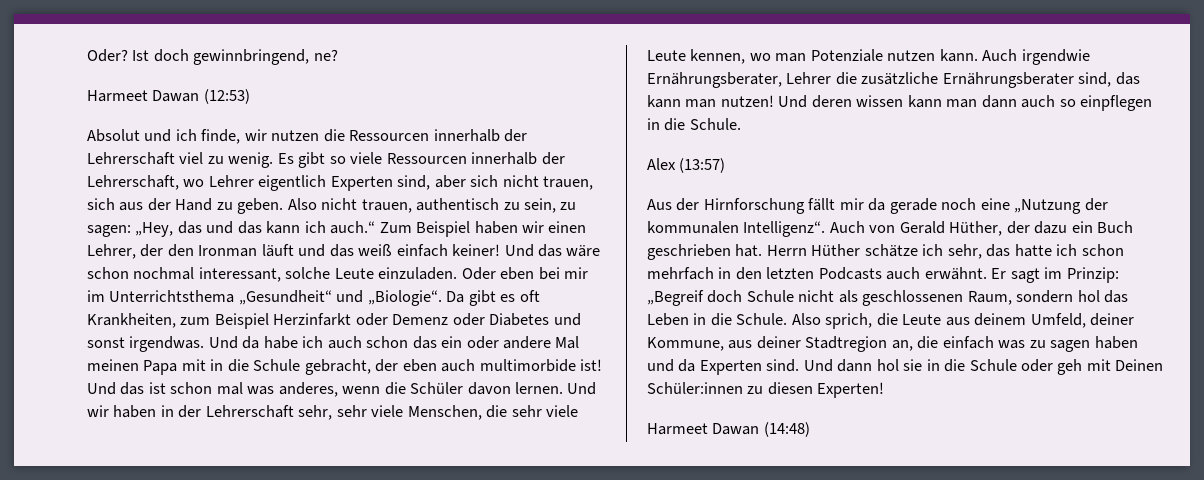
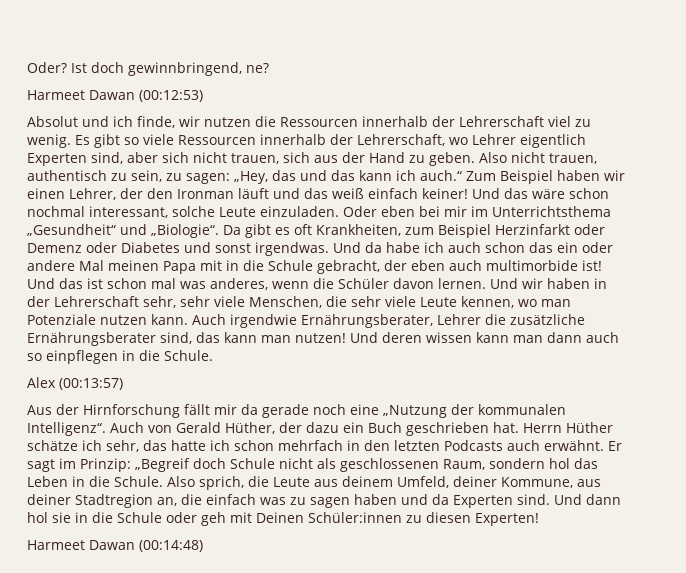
[203,89,250,104] (12:53) -> [139,90,203,102] (00:12:53)
[679,158,726,173] (13:57) -> [59,378,123,390] (00:13:57)
[763,422,810,437] (14:48) -> [139,540,203,552] (00:14:48)

